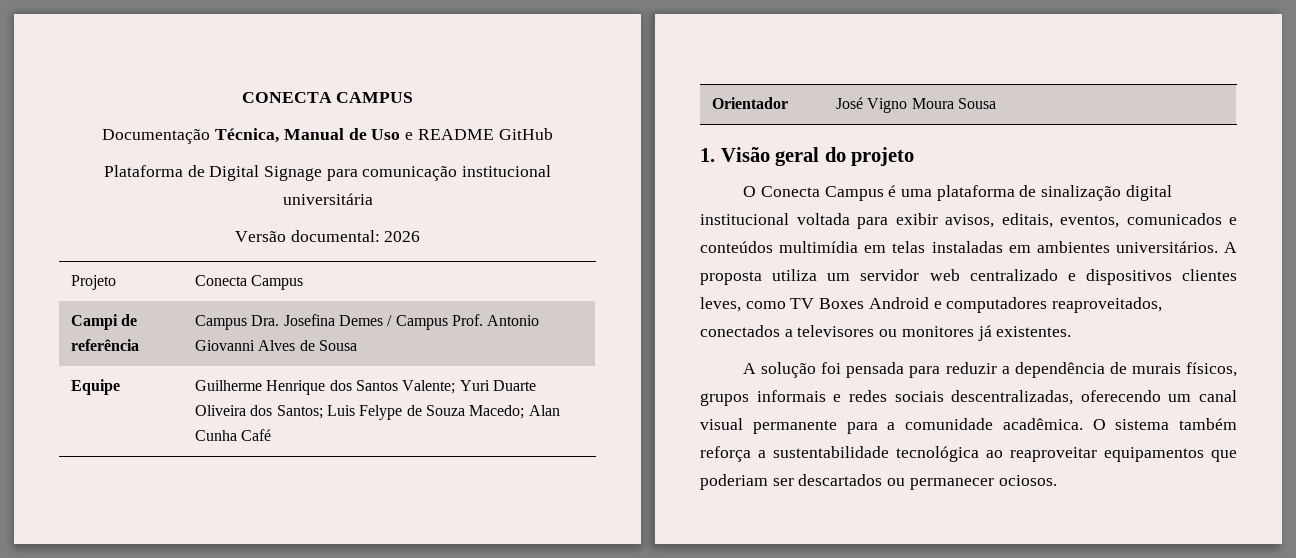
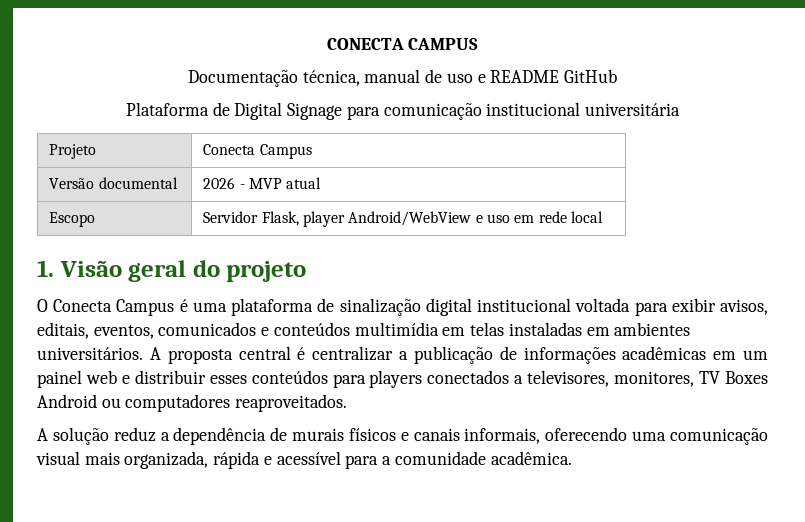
[215,128,401,143] Técnica, Manual de Uso -> [302,69,473,86] técnica, manual de uso
[234,230,421,242] // Versão documental: 2026 -> (681, 109) none
[70,314,138,330] [70,339,139,351] [194,314,540,330] [194,340,357,351] [70,379,120,395] [194,380,536,395] [194,405,560,420] [194,429,272,441] [711,97,788,109] [835,97,996,113] Campi de referência | Campus Dra. Josefina Demes / Campus Prof. Antonio Giovanni Alves de Sousa // Equipe | Guilherme Henrique dos Santos Valente; Yuri Duarte Oliveira dos Santos; Luis Felype de Souza Macedo; Alan Cunha Café // Orientador | José Vigno Moura Sousa -> [49,177,178,189] [203,177,322,189] [49,212,96,227] [203,211,603,227] Versão documental | 2026 - MVP atual // Escopo | Servidor Flask, player Android/WebView e uso em rede local
[772,269,1237,285] [700,297,1163,313] [700,325,1072,341] [743,362,1237,378] [700,390,1237,406] [700,418,1237,434] [700,446,1237,462] [700,474,1057,490] utiliza um servidor web centralizado e dispositivos clientes leves, como TV Boxes Android e computadores reaproveitados, conectados a televisores ou monitores já existentes. // A solução foi pensada para reduzir a dependência de murais físicos, grupos informais e redes sociais descentralizadas, oferecendo um canal visual permanente para a comunidade acadêmica. O sistema também reforça a sustentabilidade tecnológica ao reaproveitar equipamentos que poderiam ser descartados ou permanecer ociosos. -> [238,346,769,364] [37,370,768,388] [37,394,348,412] [37,427,768,445] [36,451,572,469] central é centralizar a publicação de informações acadêmicas em um painel web e distribuir esses conteúdos para players conectados a televisores, monitores, TV Boxes Android ou computadores reaproveitados. // A solução reduz a dependência de murais físicos e canais informais, oferecendo uma comunicação visual mais organizada, rápida e acessível para a comunidade acadêmica.

